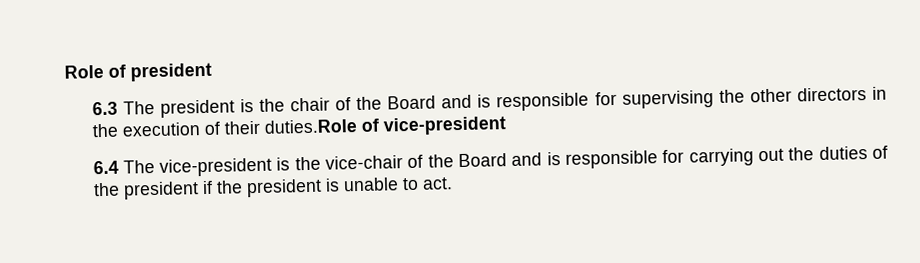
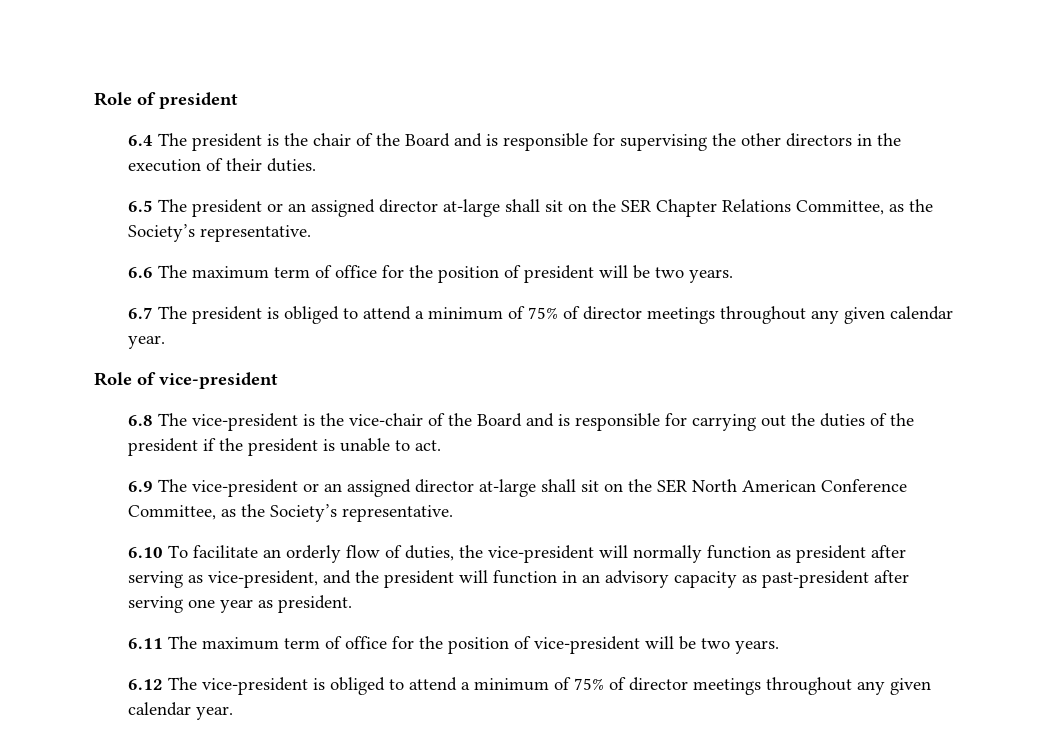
[91,101,118,116] 6.3 -> [128,135,154,146] 6.4
[263,119,357,134] duties.Role -> [267,158,317,172] [128,199,934,217] [128,224,312,242] [128,265,734,283] [128,306,954,324] [128,335,166,349] [94,372,132,386] duties. // 6.5 The president or an assigned director at-large shall sit on the SER Chapter Relations Committee, as the Society’s representative. // 6.6 The maximum term of office for the position of president will be two years. // 6.7 The president is obliged to attend a minimum of 75% of director meetings throughout any given calendar year. // Role
[92,160,119,175] 6.4 -> [128,415,154,426] 6.8
(453, 183) none -> [128,479,908,497] [128,504,454,522] [128,545,907,563] [128,570,910,588] [128,595,353,613] [128,636,780,654] [128,677,932,695] [128,702,234,720] // 6.9 The vice-president or an assigned director at-large shall sit on the SER North American Conference Committee, as the Society’s representative. // 6.10 To facilitate an orderly flow of duties, the vice-president will normally function as president after serving as vice-president, and the president will function in an advisory capacity as past-president after serving one year as president. // 6.11 The maximum term of office for the position of vice-president will be two years. // 6.12 The vice-president is obliged to attend a minimum of 75% of director meetings throughout any given calendar year.

